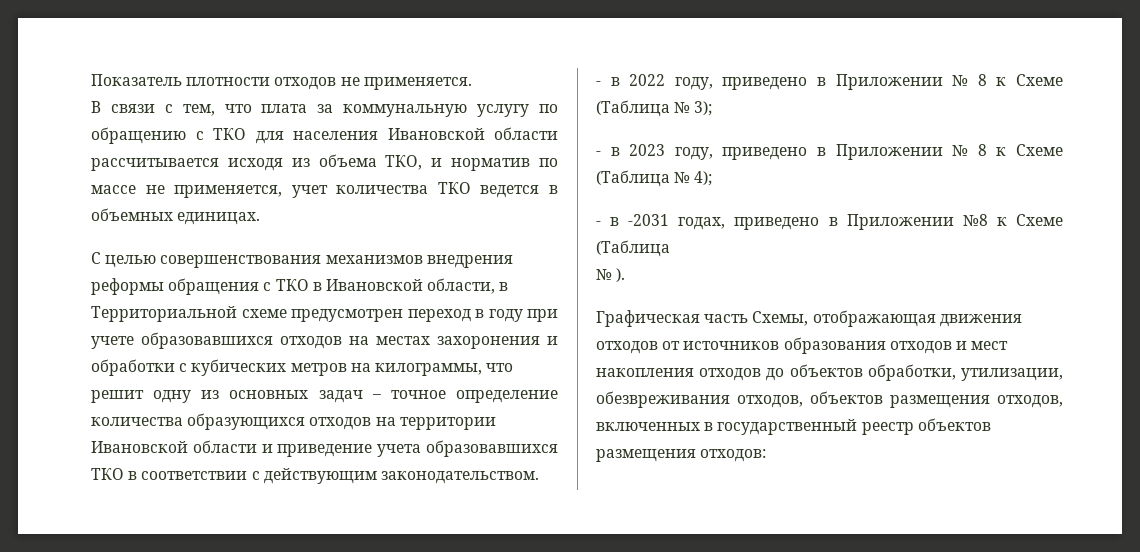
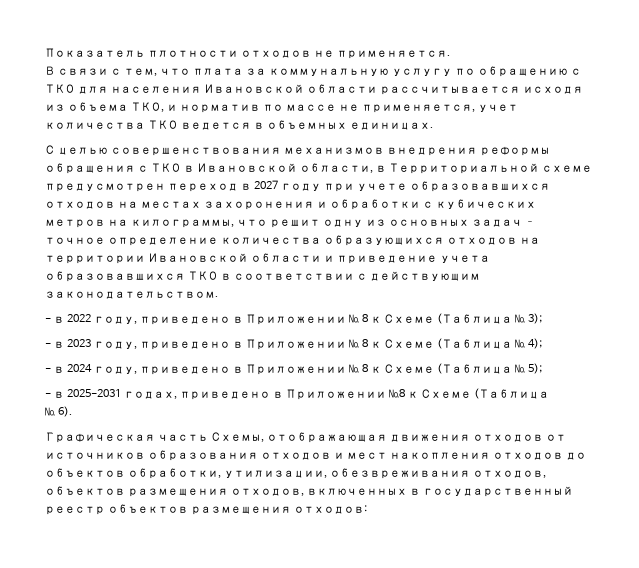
(484, 313) none -> [253,180,278,189] 2027
[628,214,670,226] -2031 -> [66,363,542,375] [45,389,121,398] 2024 году, приведено в Приложении № 8 к Схеме (Таблица № 5); // - в 2025-2031
[616,268,626,282] ). -> [57,406,72,417] 6).

